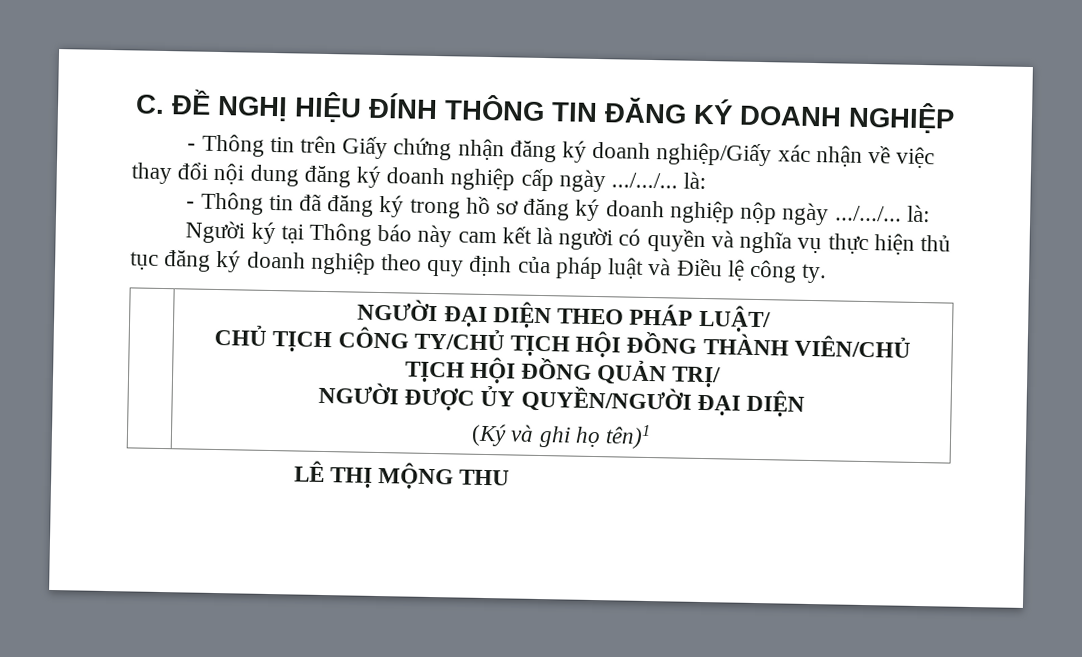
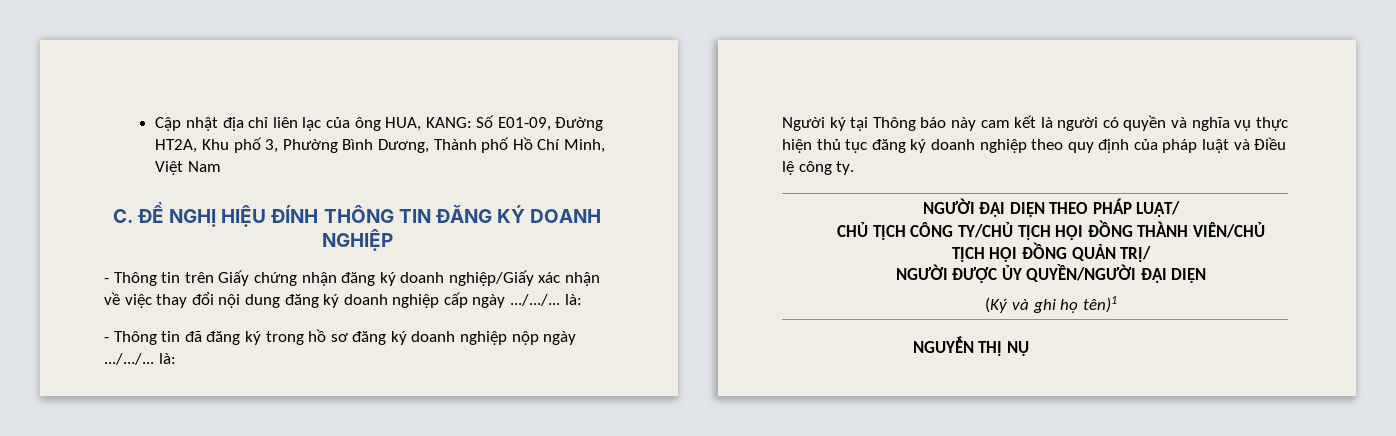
(135, 104) none -> [155,115,604,131] [155,137,605,153] [155,161,221,175] Cập nhật địa chỉ liên lạc của ông HUA, KANG: Số E01-09, Đường HT2A, Khu phố 3, Phường Bình Dương, Thành phố Hồ Chí Minh, Việt Nam //
[293,460,511,490] LÊ THỊ MỘNG THU -> [912,336,1029,356] NGUYỄN THỊ NỤ

